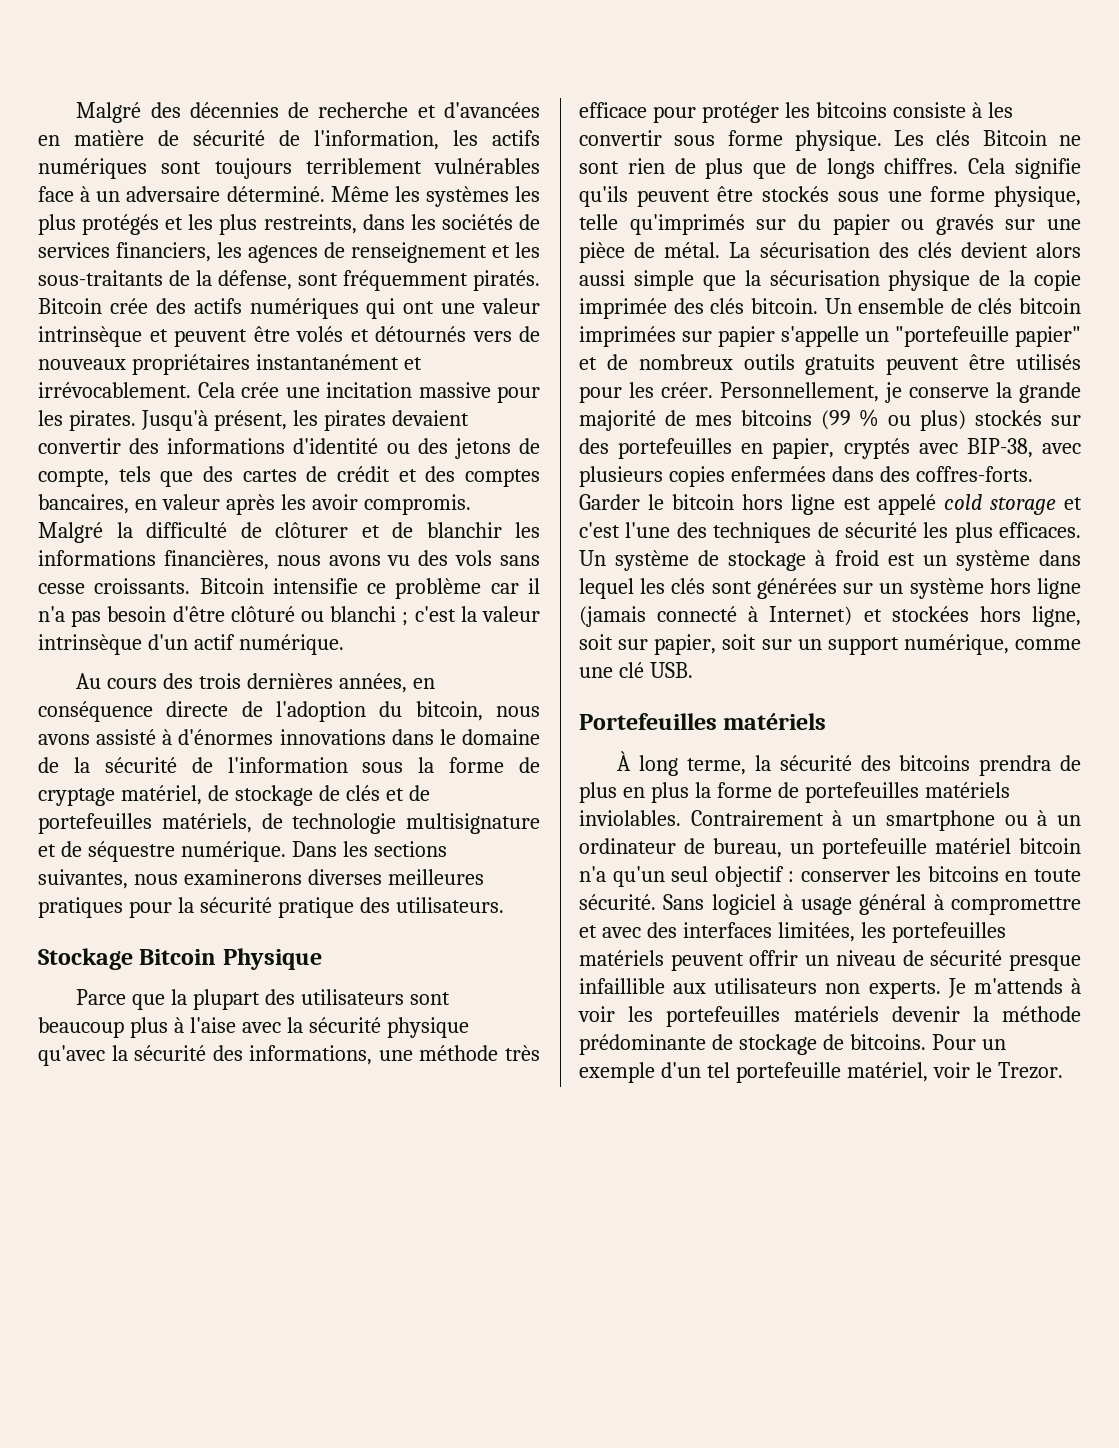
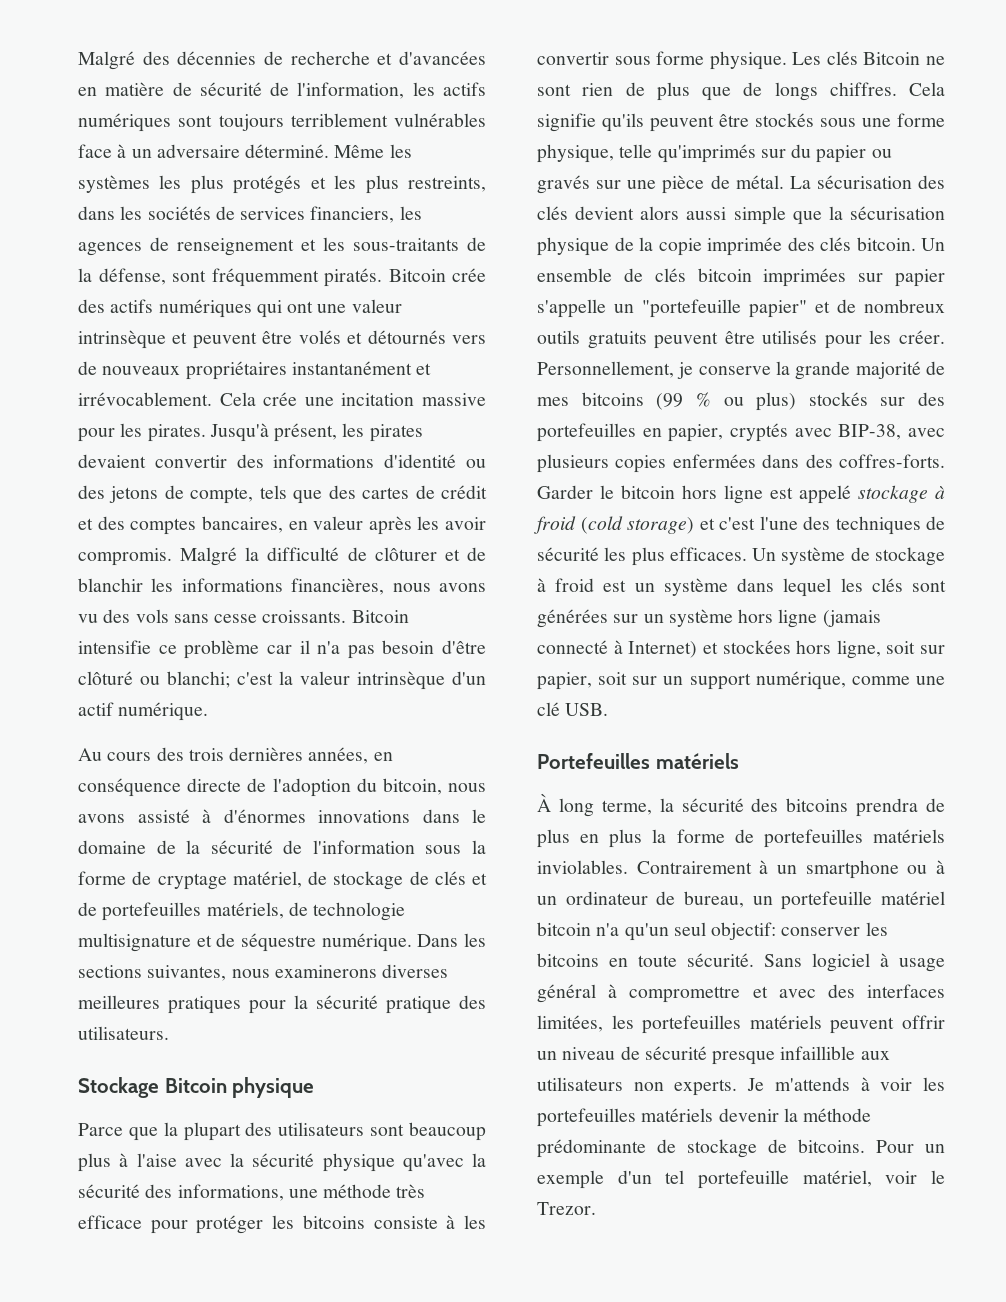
[330,606,409,626] blanchi ; -> [167,671,230,688] blanchi;
[222,948,322,970] Physique -> [232,1077,315,1098] physique
[943,494,1056,515] cold storage -> [858,485,945,503] [534,516,694,534] stockage à froid (cold storage)
[714,866,795,887] objectif : -> [711,922,777,940] objectif:

